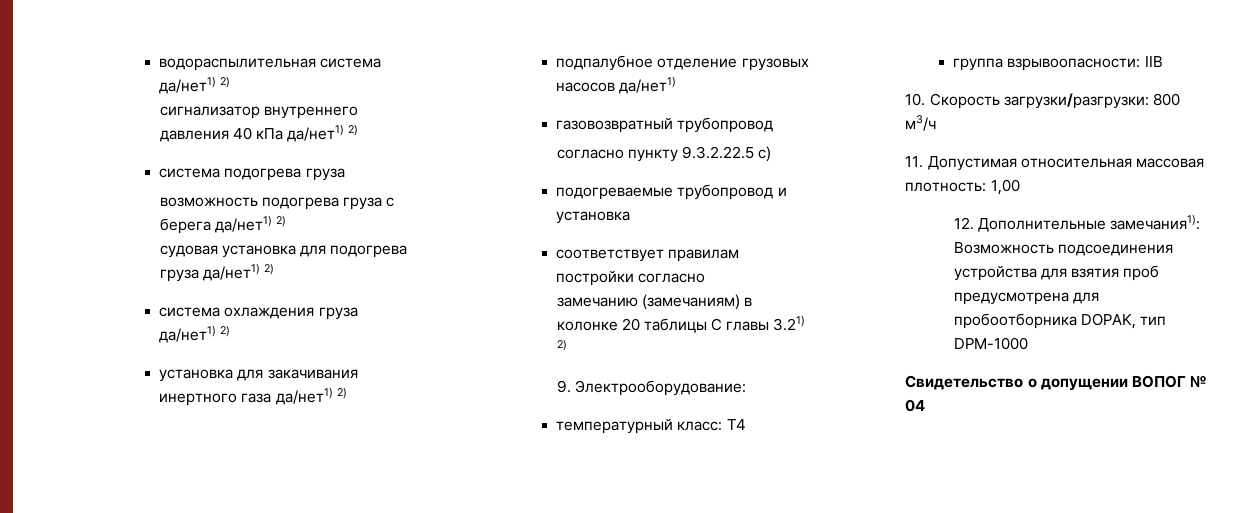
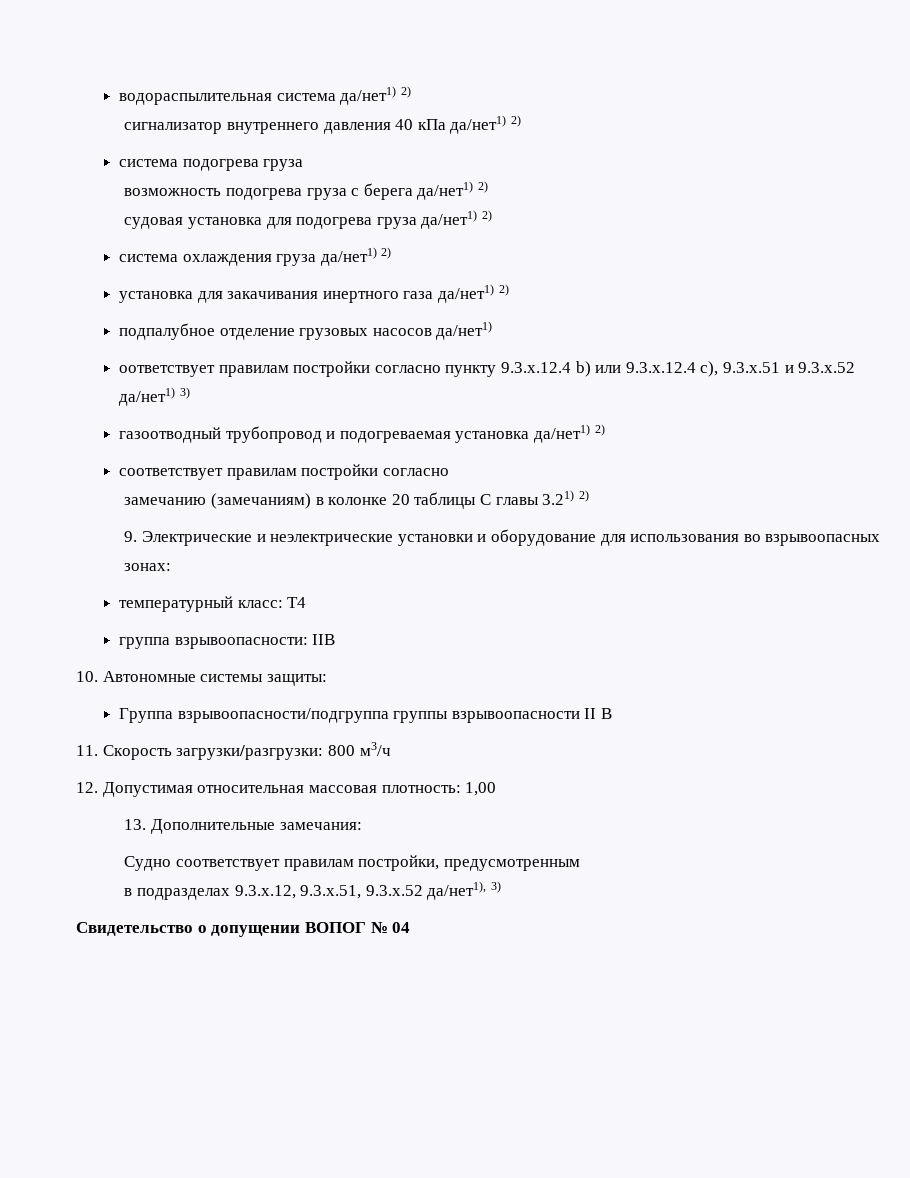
[556,117,774,133] [556,146,772,162] [556,187,674,200] газовозвратный трубопровод // согласно пункту 9.3.2.22.5 с) // подогреваемые -> [119,361,856,377] [119,387,190,406] [119,427,222,443] оответствует правилам постройки согласно пункту 9.3.x.12.4 b) или 9.3.x.12.4 c), 9.3.x.51 и 9.3.x.52 да/нет1) 3) // газоотводный
[556,211,631,224] установка -> [339,424,605,443] подогреваемая установка да/нет1) 2)
[574,380,746,396] Электрооборудование: -> [142,529,881,546] [124,563,172,571] Электрические и неэлектрические установки и оборудование для использования во взрывоопасных зонах:
(926, 99) none -> [102,671,328,686] [119,708,612,723] [76,745,99,756] Автономные системы защиты: // Группа взрывоопасности/подгруппа группы взрывоопасности II B // 11.
[905,156,924,168] 11. -> [76,782,99,793] 12.
[953,214,1200,232] [953,242,1173,256] [953,265,1160,281] [953,292,1099,305] [953,313,1166,329] [953,337,1028,350] 12. Дополнительные замечания1): Возможность подсоединения устройства для взятия проб предусмотрена для пробоотборника DOPAK, тип DPM-1000 -> [124,819,362,834] [124,855,580,871] [124,881,502,900] 13. Дополнительные замечания: // Судно соответствует правилам постройки, предусмотренным // в подразделах 9.3.x.12, 9.3.x.51, 9.3.x.52 да/нет1), 3)

